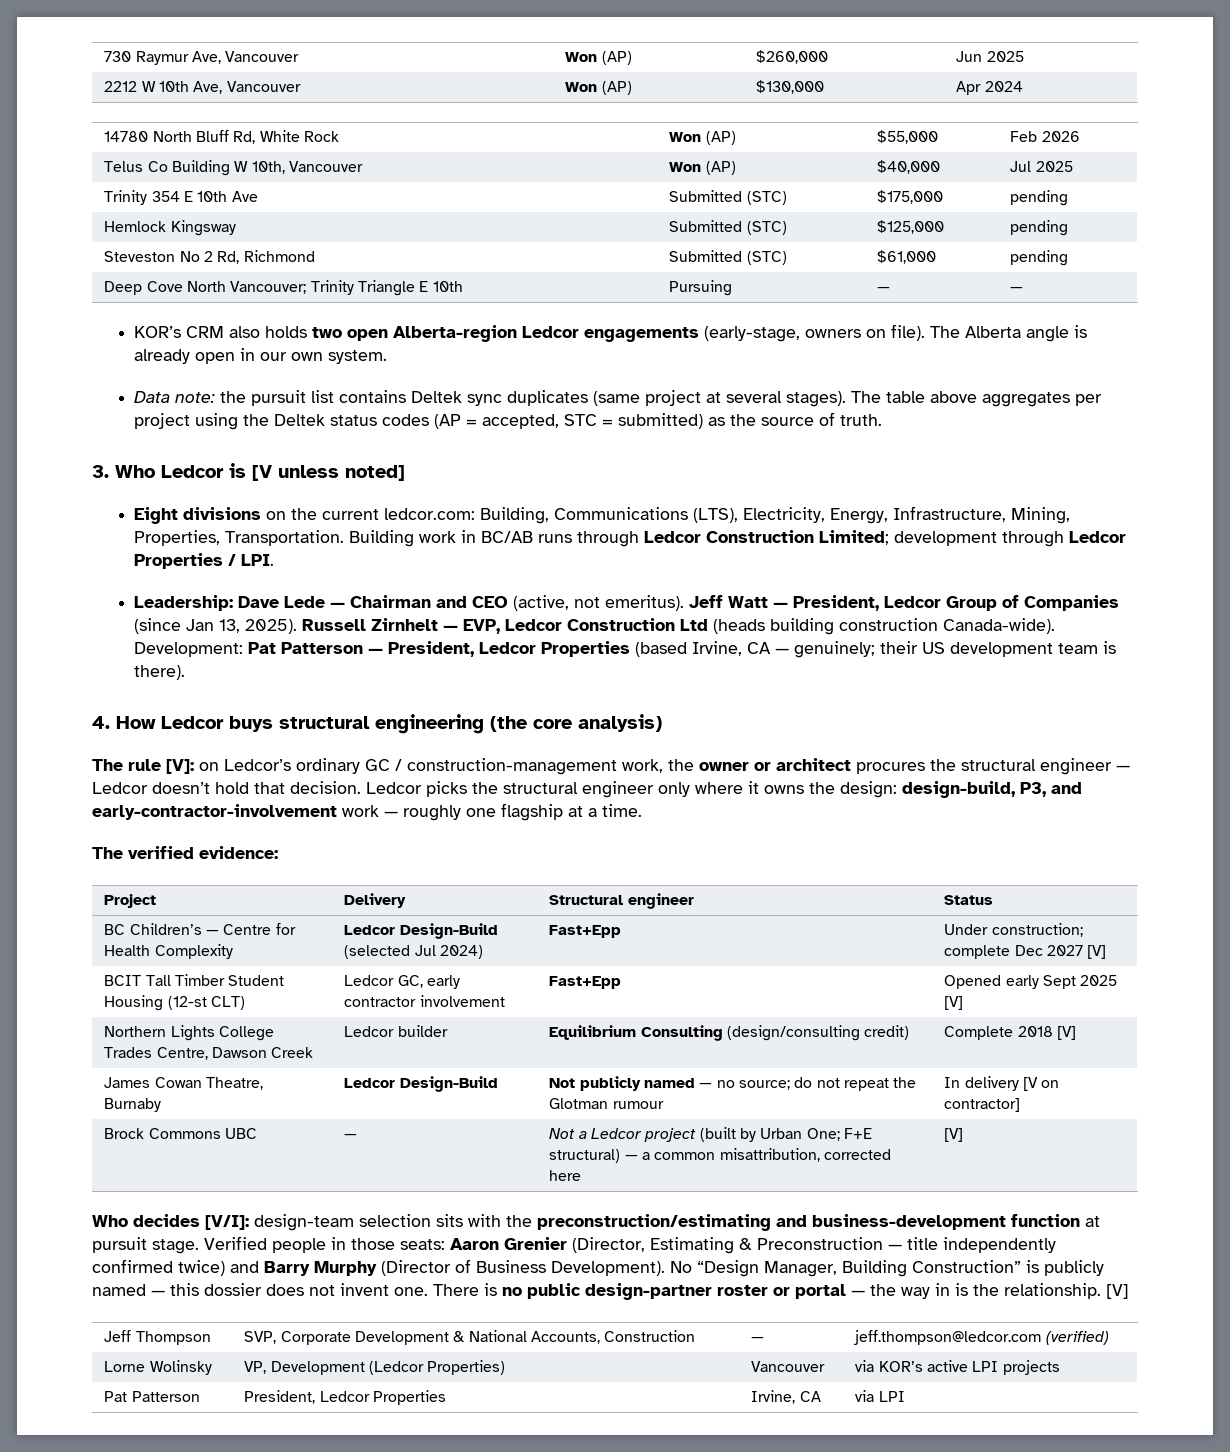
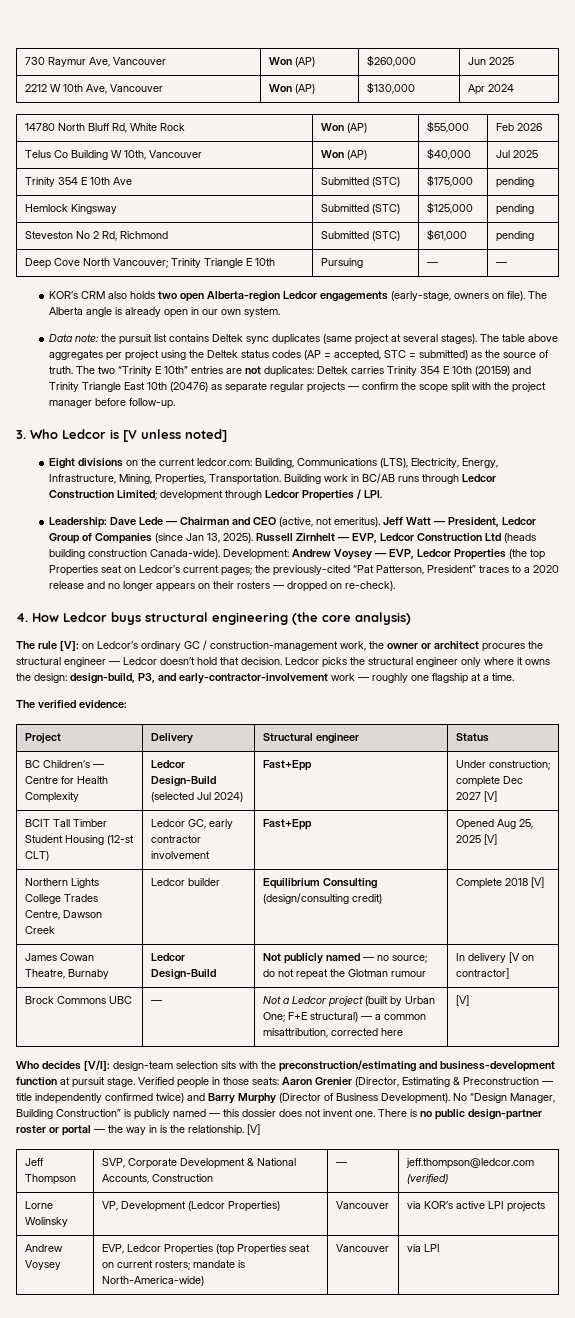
(883, 420) none -> [75,366,531,377] [48,382,546,393] [48,398,175,409] The two “Trinity E 10th” entries are not duplicates: Deltek carries Trinity 354 E 10th (20159) and Trinity Triangle East 10th (20476) as separate regular projects — confirm the scope split with the project manager before follow-up.
[248,641,1117,658] [134,665,186,680] Pat Patterson — President, Ledcor Properties (based Irvine, CA — genuinely; their US development team is there). -> [291,549,545,560] [48,565,559,576] [48,581,395,592] Andrew Voysey — EVP, Ledcor Properties (the top Properties seat on Ledcor’s current pages; the previously-cited “Pat Patterson, President” traces to a 2020 release and no longer appears on their rosters — dropped on re-check).
[1005,975,1076,989] early Sept -> [496,819,533,829] Aug 25,
[104,1391,200,1402] [244,1390,446,1405] [751,1390,821,1404] Pat Patterson | President, Ledcor Properties | Irvine, CA -> [24,1244,63,1252] [24,1260,61,1270] [101,1244,310,1255] [101,1260,245,1270] [101,1276,204,1286] [335,1244,389,1252] Andrew Voysey | EVP, Ledcor Properties (top Properties seat on current rosters; mandate is North-America-wide) | Vancouver

